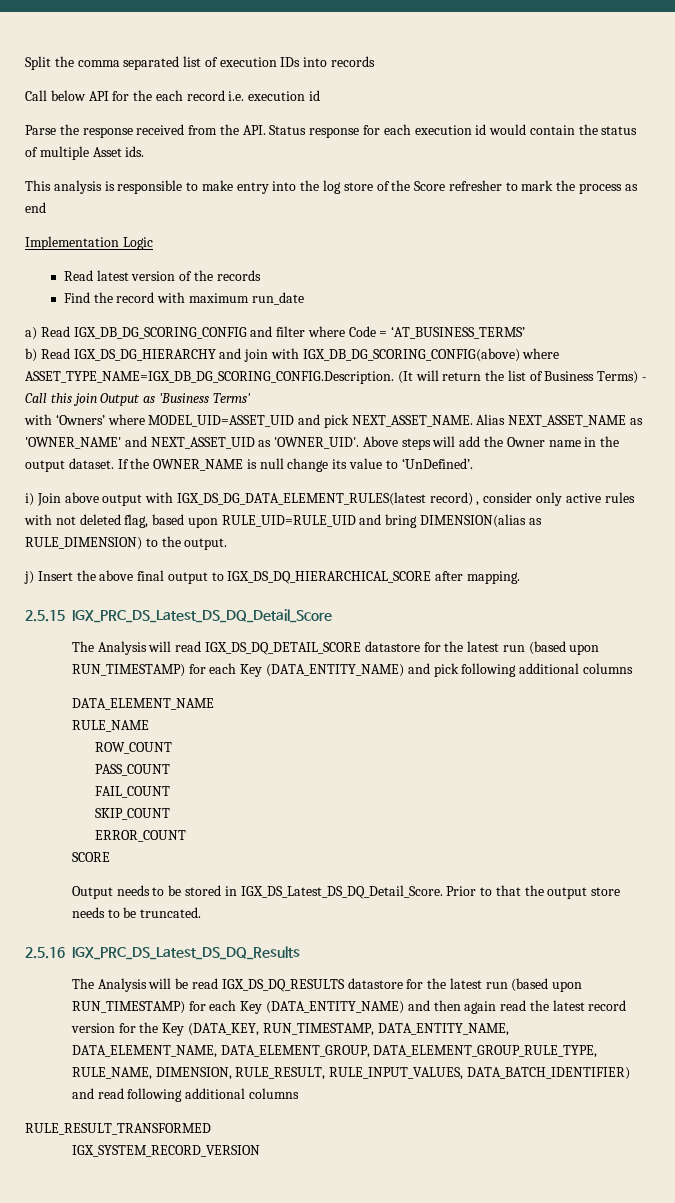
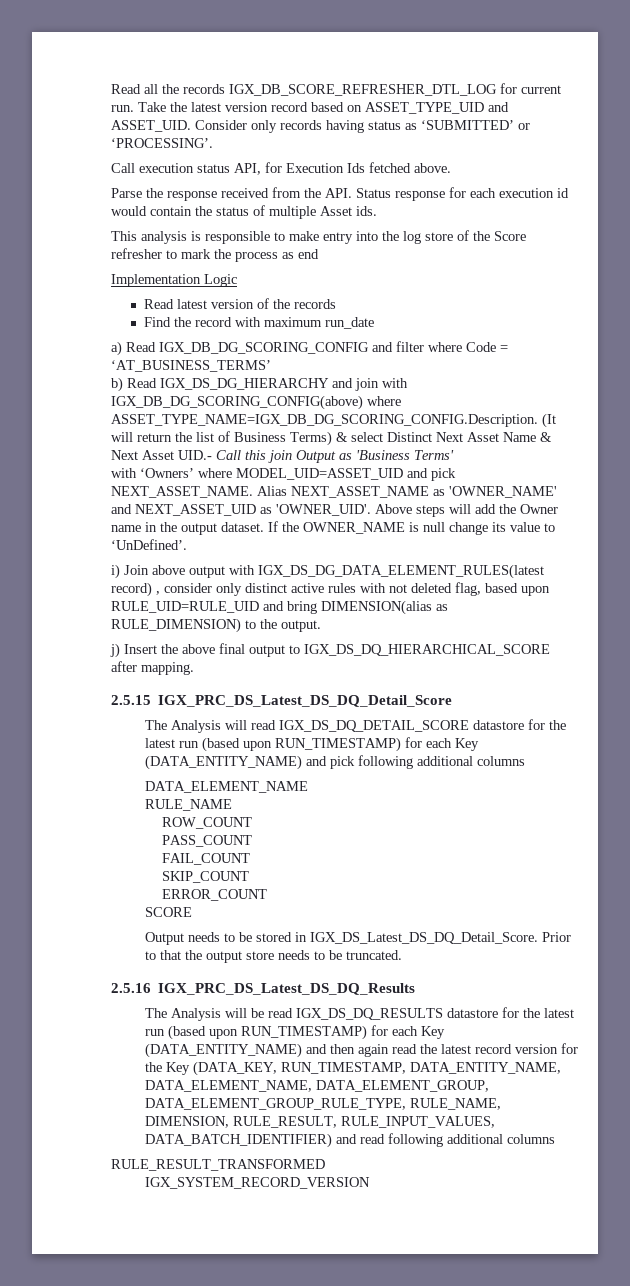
[25,56,376,70] [25,90,321,101] Split the comma separated list of execution IDs into records // Call below API for the each record i.e. execution id -> [111,83,561,96] [111,102,509,114] [111,120,530,133] [111,138,213,148] [111,162,451,175] Read all the records IGX_DB_SCORE_REFRESHER_DTL_LOG for current run. Take the latest version record based on ASSET_TYPE_UID and ASSET_UID. Consider only records having status as ‘SUBMITTED’ or ‘PROCESSING’. // Call execution status API, for Execution Ids fetched above.
[642,377,647,381] - -> [336,432,552,442] [111,450,212,460] & select Distinct Next Asset Name & Next Asset UID.-
(563, 499) none -> [245,583,287,593] distinct

